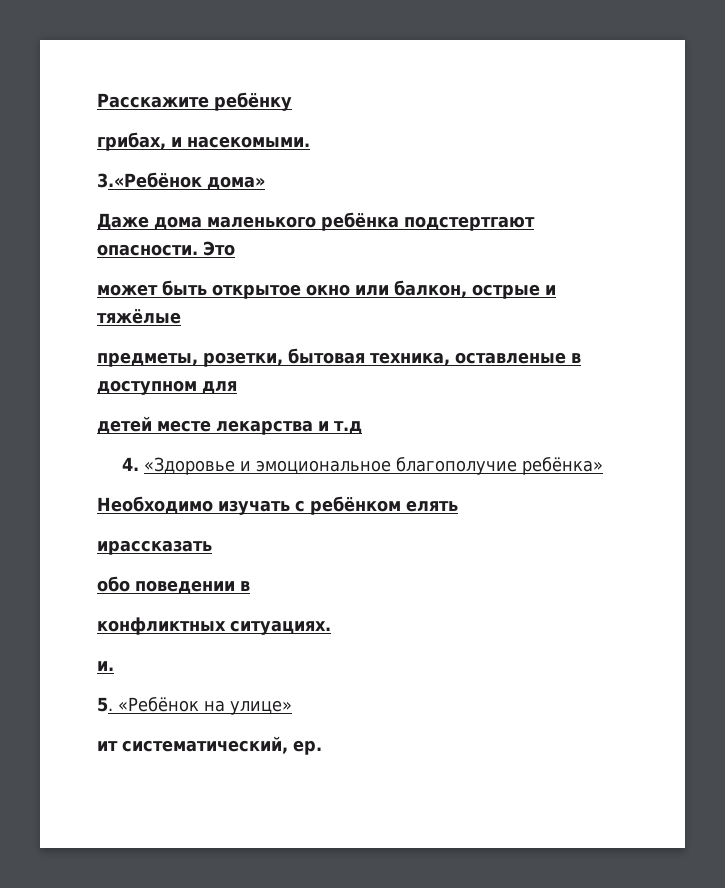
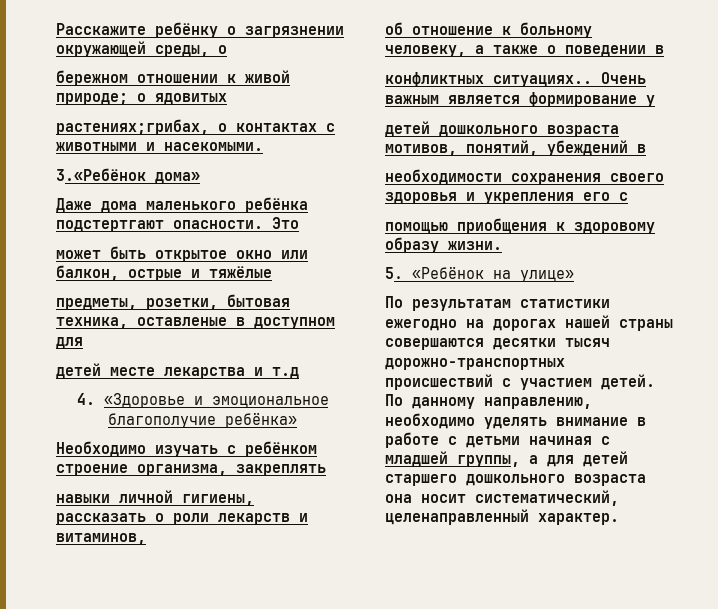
[97,132,166,151] // грибах, -> [227,26,344,38] [56,41,227,57] [56,70,290,86] [56,93,227,105] [56,119,335,135] [56,142,137,151] о загрязнении окружающей среды, о // бережном отношении к живой природе; о ядовитых // растениях;грибах, о контактах с животными
[406,500,458,512] [97,540,212,555] [97,576,250,594] [97,617,331,635] [97,661,114,671] [97,697,292,715] [97,736,322,755] елять // ирассказать // обо поведении в // конфликтных ситуациях. // и. // 5. «Ребёнок на улице» // ит систематический, ер. -> [56,464,326,476] [56,490,254,506] [56,513,308,525] [56,533,146,545] [385,22,592,38] [385,45,664,57] [385,72,646,87] [385,92,655,107] [385,121,619,137] [385,140,646,156] [385,169,664,185] [385,192,628,204] [385,218,655,234] [385,237,502,253] [385,266,574,282] [385,296,610,311] [385,315,673,331] [385,338,610,350] [385,358,565,370] [385,374,655,390] [385,394,592,409] [385,413,646,429] [385,432,610,448] [385,451,628,467] [385,474,646,486] [385,490,619,506] [385,509,619,525] строение организма, закреплять // навыки личной гигиены, рассказать о роли лекарств и витаминов, // об отношение к больному человеку, а также о поведении в // конфликтных ситуациях.. Очень важным является формирование у // детей дошкольного возраста мотивов, понятий, убеждений в // необходимости сохранения своего здоровья и укрепления его с // помощью приобщения к здоровому образу жизни. // 5. «Ребёнок на улице» // По результатам статистики ежегодно на дорогах нашей страны совершаются десятки тысяч дорожно-транспортных происшествий с участием детей. По данному направлению, необходимо уделять внимание в работе с детьми начиная с младшей группы, а для детей старшего дошкольного возраста она носит систематический, целенаправленный характер.

